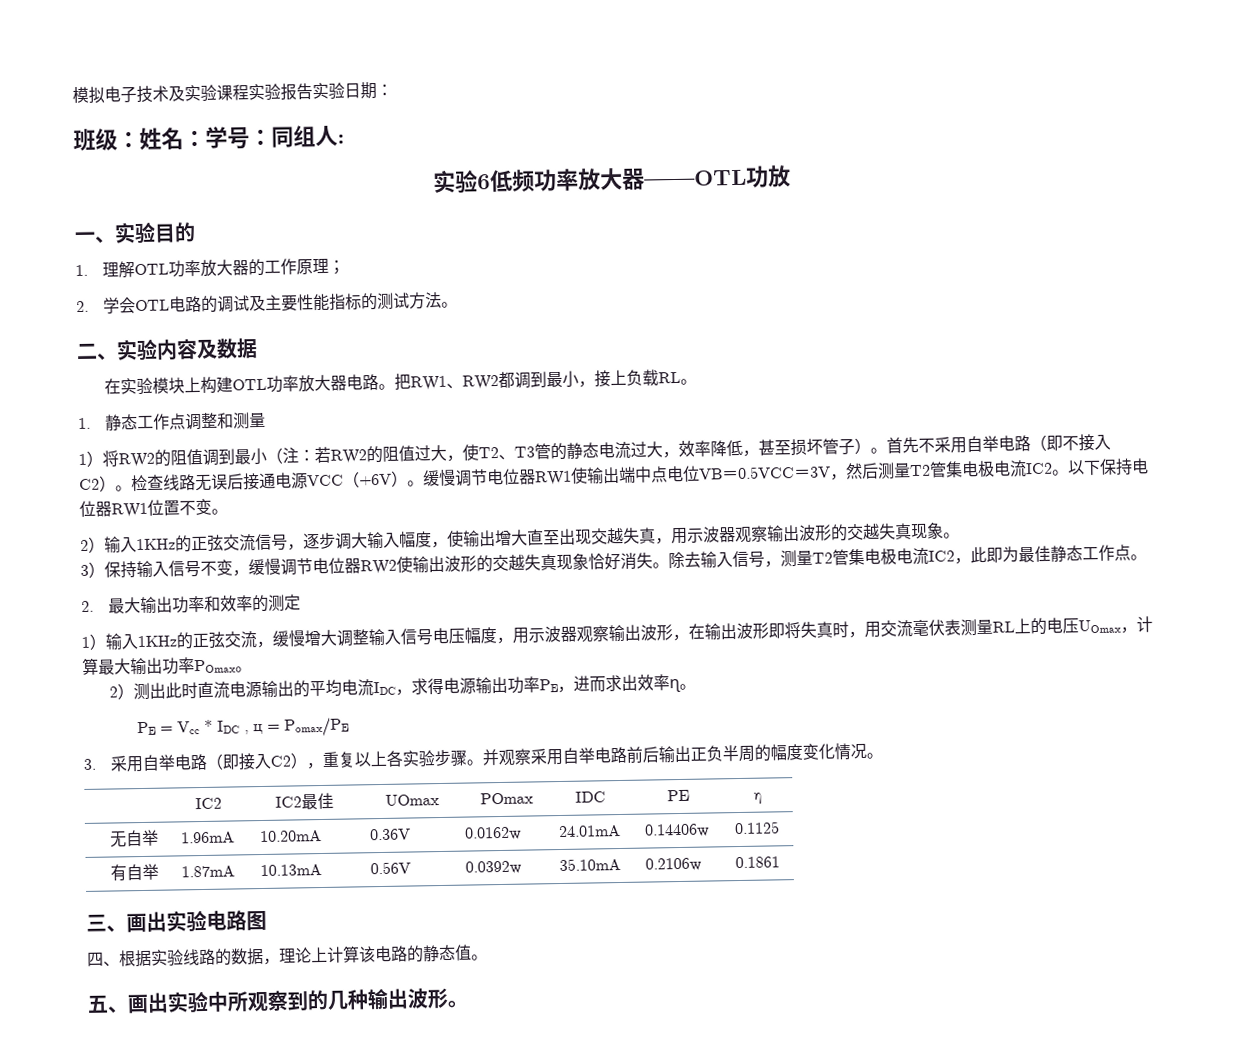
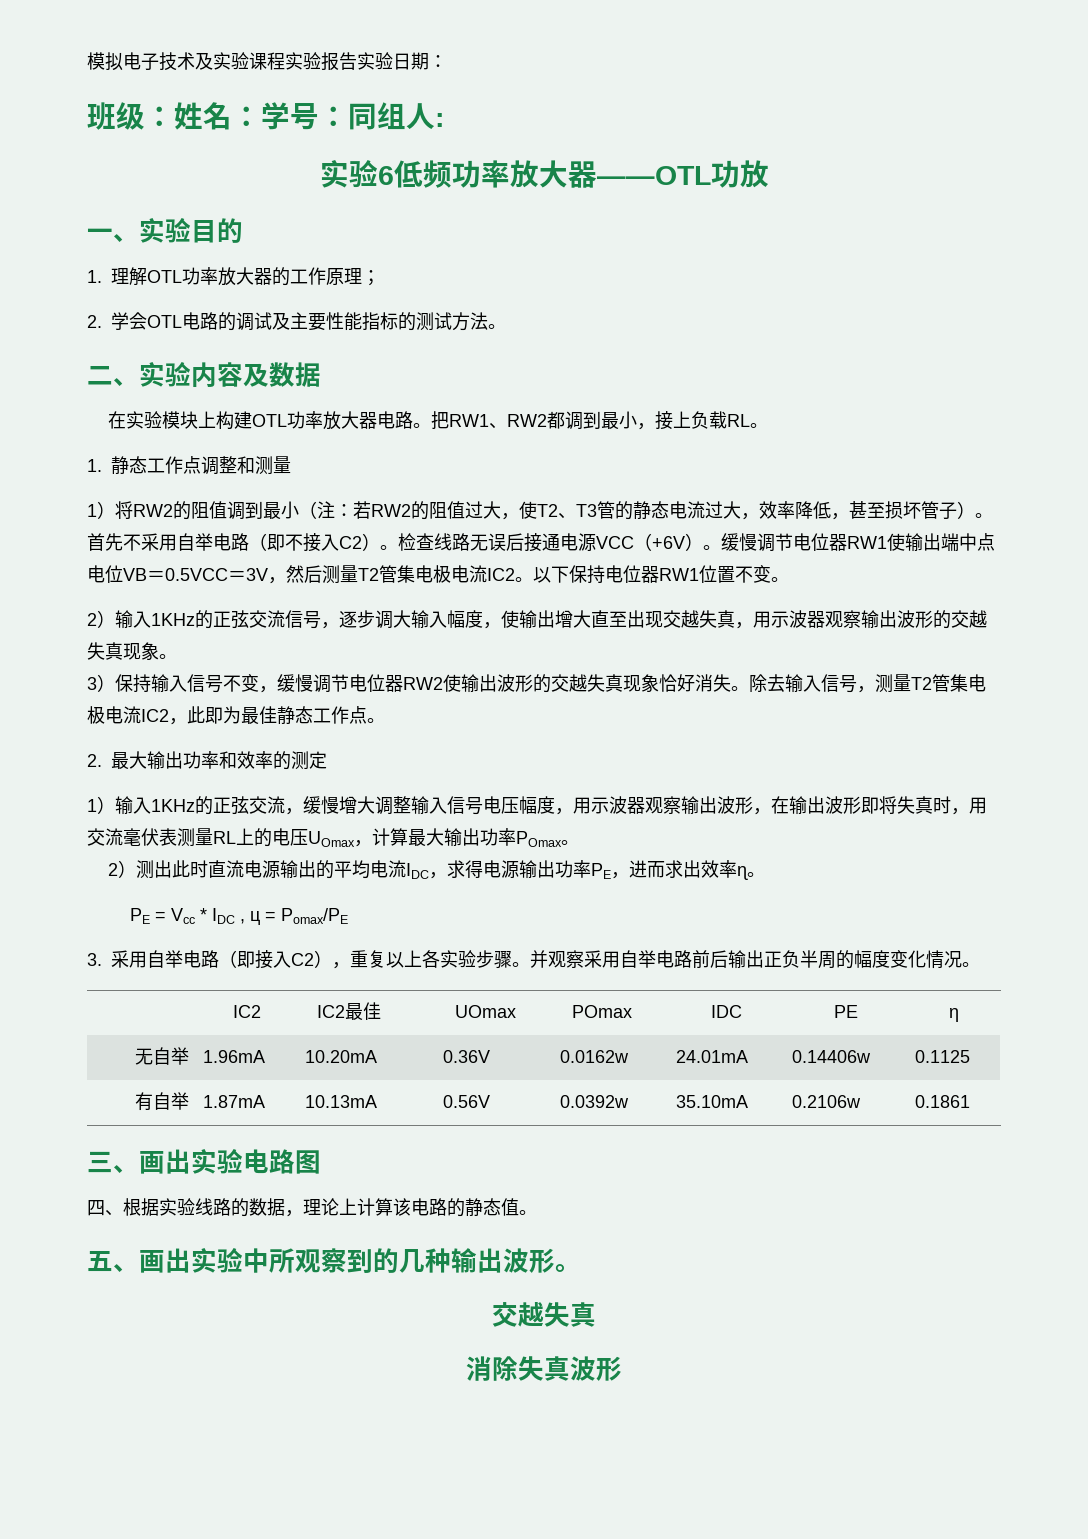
(469, 1004) none -> [492,1302,596,1327] [466,1356,622,1381] // 交越失真 // 消除失真波形

